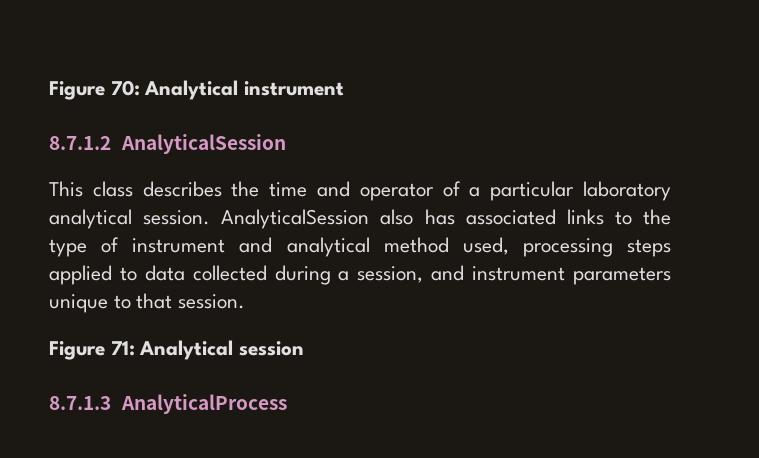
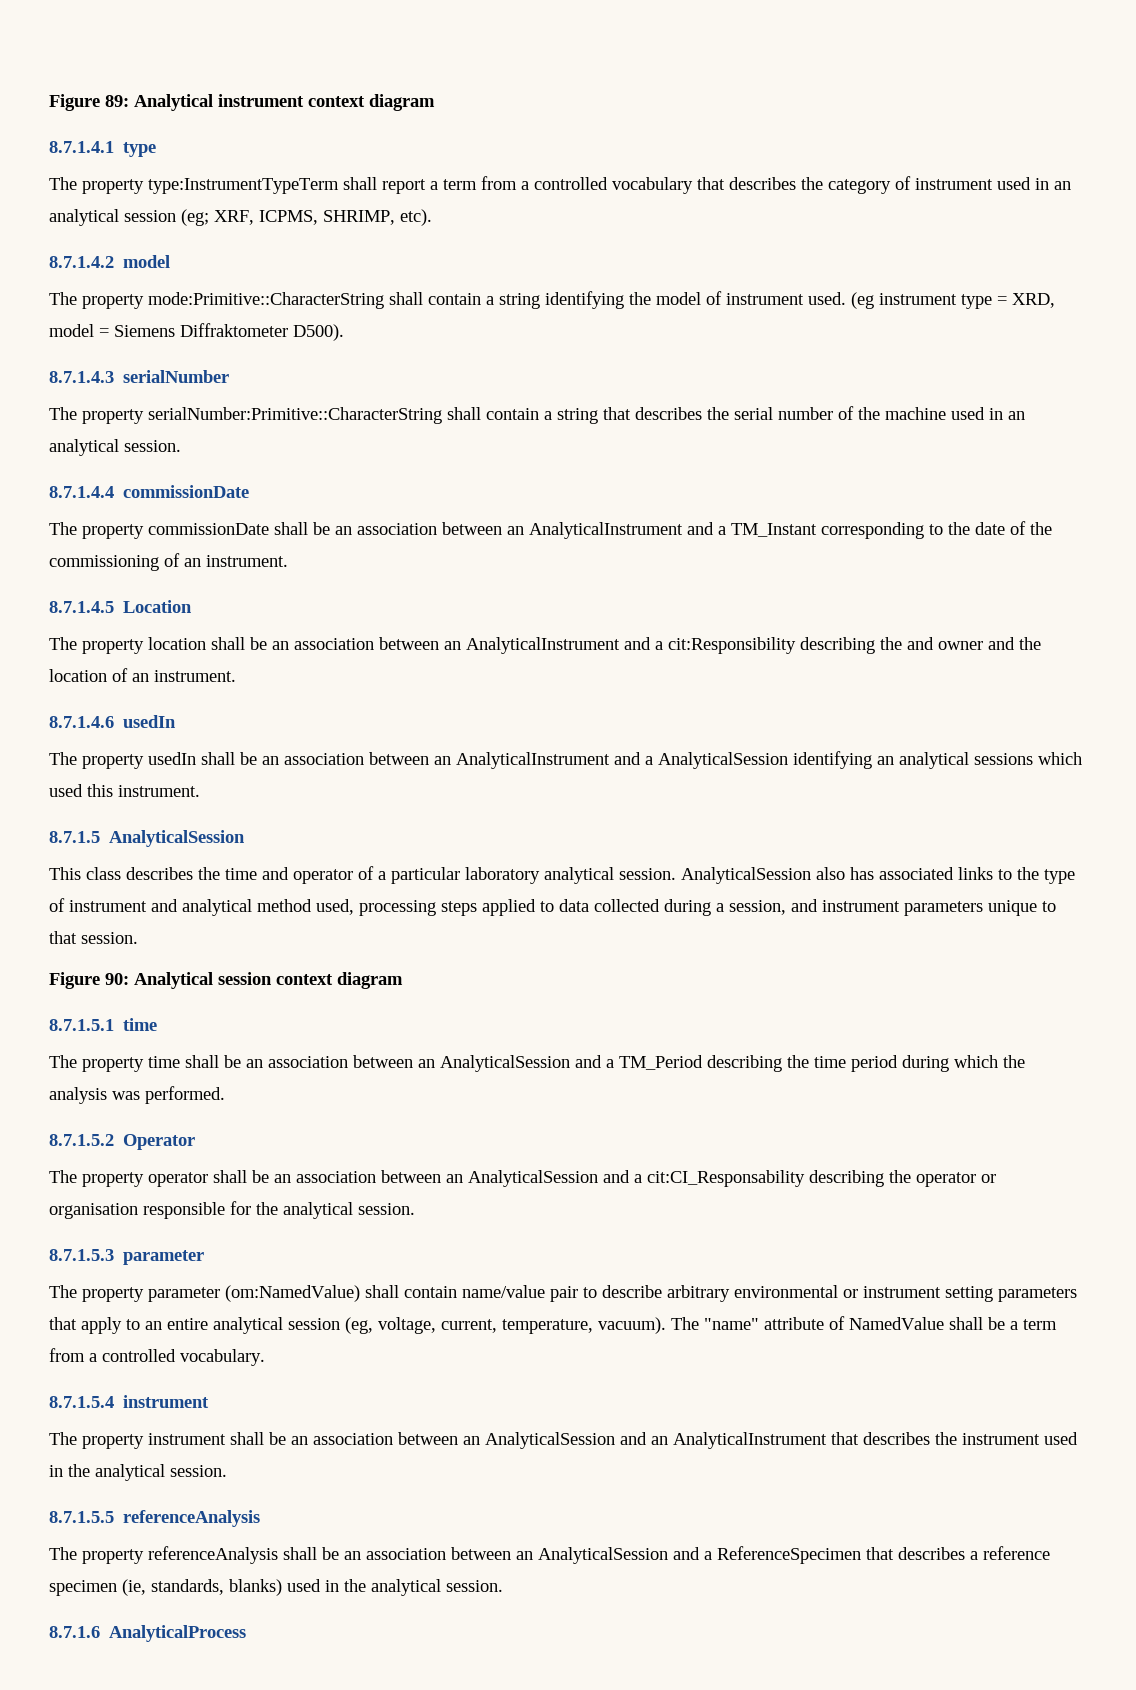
[49,80,140,100] Figure 70: -> [49,94,129,111] Figure 89:
[49,136,111,150] // 8.7.1.2 -> [308,94,435,111] [49,141,157,157] [49,176,1071,194] [49,209,432,226] [49,255,171,268] [49,291,1055,309] [49,323,344,341] [49,370,230,383] [49,406,1025,424] [49,439,181,456] [49,485,250,498] [49,521,1052,539] [49,553,288,571] [49,600,193,613] [49,637,1041,654] [49,668,236,682] [49,715,177,728] [49,751,1082,769] [49,784,200,797] [49,831,100,843] context diagram // 8.7.1.4.1 type // The property type:InstrumentTypeTerm shall report a term from a controlled vocabulary that describes the category of instrument used in an analytical session (eg; XRF, ICPMS, SHRIMP, etc). // 8.7.1.4.2 model // The property mode:Primitive::CharacterString shall contain a string identifying the model of instrument used. (eg instrument type = XRD, model = Siemens Diffraktometer D500). // 8.7.1.4.3 serialNumber // The property serialNumber:Primitive::CharacterString shall contain a string that describes the serial number of the machine used in an analytical session. // 8.7.1.4.4 commissionDate // The property commissionDate shall be an association between an AnalyticalInstrument and a TM_Instant corresponding to the date of the commissioning of an instrument. // 8.7.1.4.5 Location // The property location shall be an association between an AnalyticalInstrument and a cit:Responsibility describing the and owner and the location of an instrument. // 8.7.1.4.6 usedIn // The property usedIn shall be an association between an AnalyticalInstrument and a AnalyticalSession identifying an analytical sessions which used this instrument. // 8.7.1.5
[110,341,135,356] 71: -> [105,973,129,985] 90:
[49,396,111,410] // 8.7.1.3 -> [276,972,403,989] [49,1018,158,1031] [49,1055,1025,1072] [49,1086,225,1104] [49,1134,196,1150] [49,1170,996,1187] [49,1201,415,1219] [49,1249,205,1265] [49,1285,1077,1302] [49,1316,1057,1334] [49,1348,265,1366] [49,1395,210,1408] [49,1432,1078,1449] [49,1464,227,1481] [49,1510,261,1527] [49,1546,1050,1564] [49,1579,503,1596] [49,1626,100,1638] context diagram // 8.7.1.5.1 time // The property time shall be an association between an AnalyticalSession and a TM_Period describing the time period during which the analysis was performed. // 8.7.1.5.2 Operator // The property operator shall be an association between an AnalyticalSession and a cit:CI_Responsability describing the operator or organisation responsible for the analytical session. // 8.7.1.5.3 parameter // The property parameter (om:NamedValue) shall contain name/value pair to describe arbitrary environmental or instrument setting parameters that apply to an entire analytical session (eg, voltage, current, temperature, vacuum). The "name" attribute of NamedValue shall be a term from a controlled vocabulary. // 8.7.1.5.4 instrument // The property instrument shall be an association between an AnalyticalSession and an AnalyticalInstrument that describes the instrument used in the analytical session. // 8.7.1.5.5 referenceAnalysis // The property referenceAnalysis shall be an association between an AnalyticalSession and a ReferenceSpecimen that describes a reference specimen (ie, standards, blanks) used in the analytical session. // 8.7.1.6

